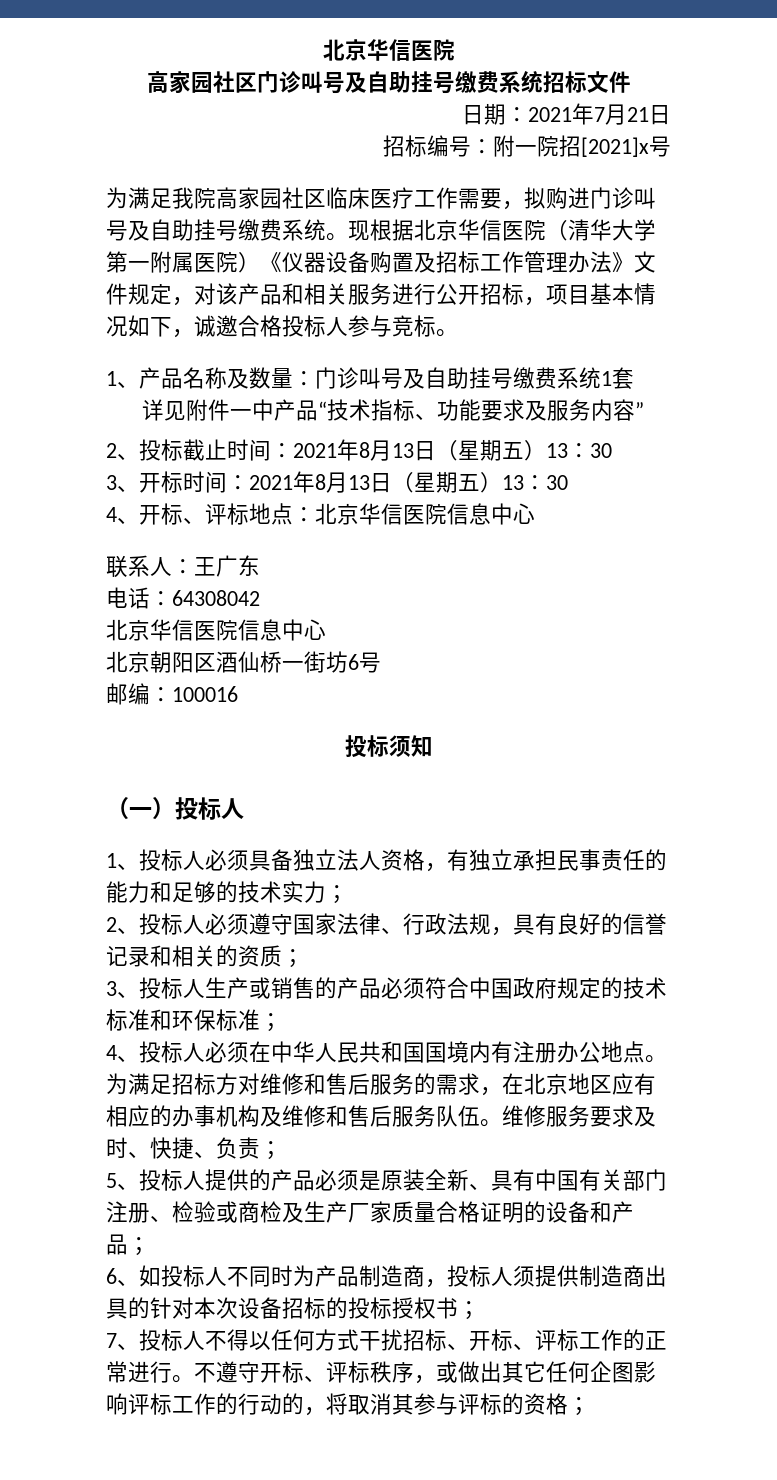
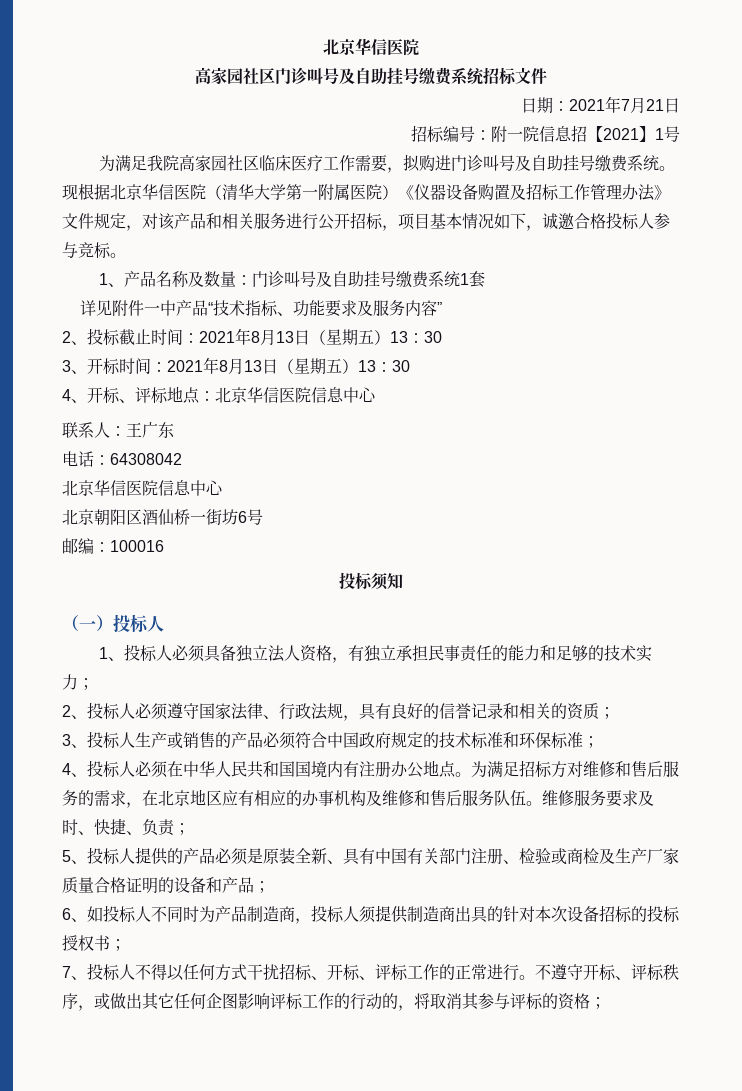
[559,135,649,157] 招[2021]x -> [539,125,664,142] 信息招【2021】1

